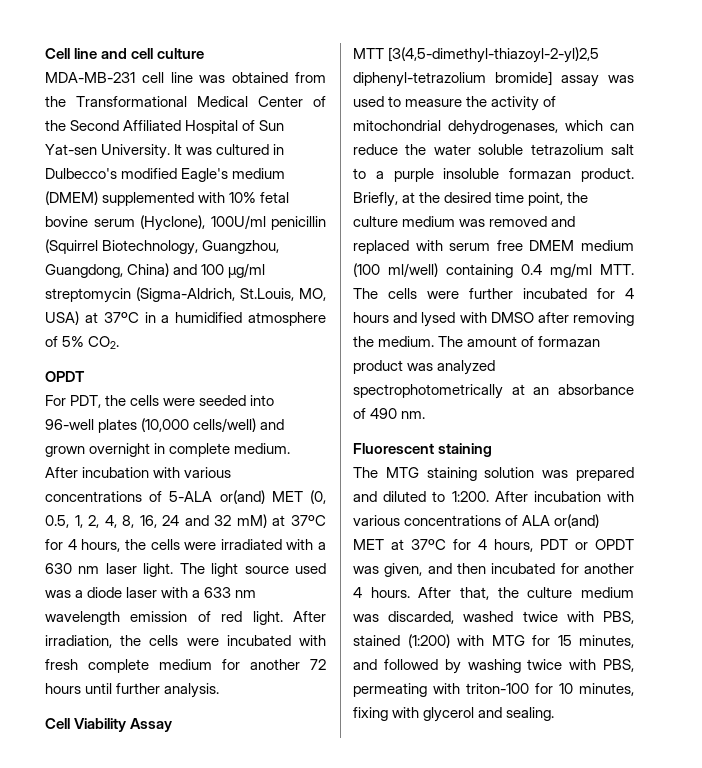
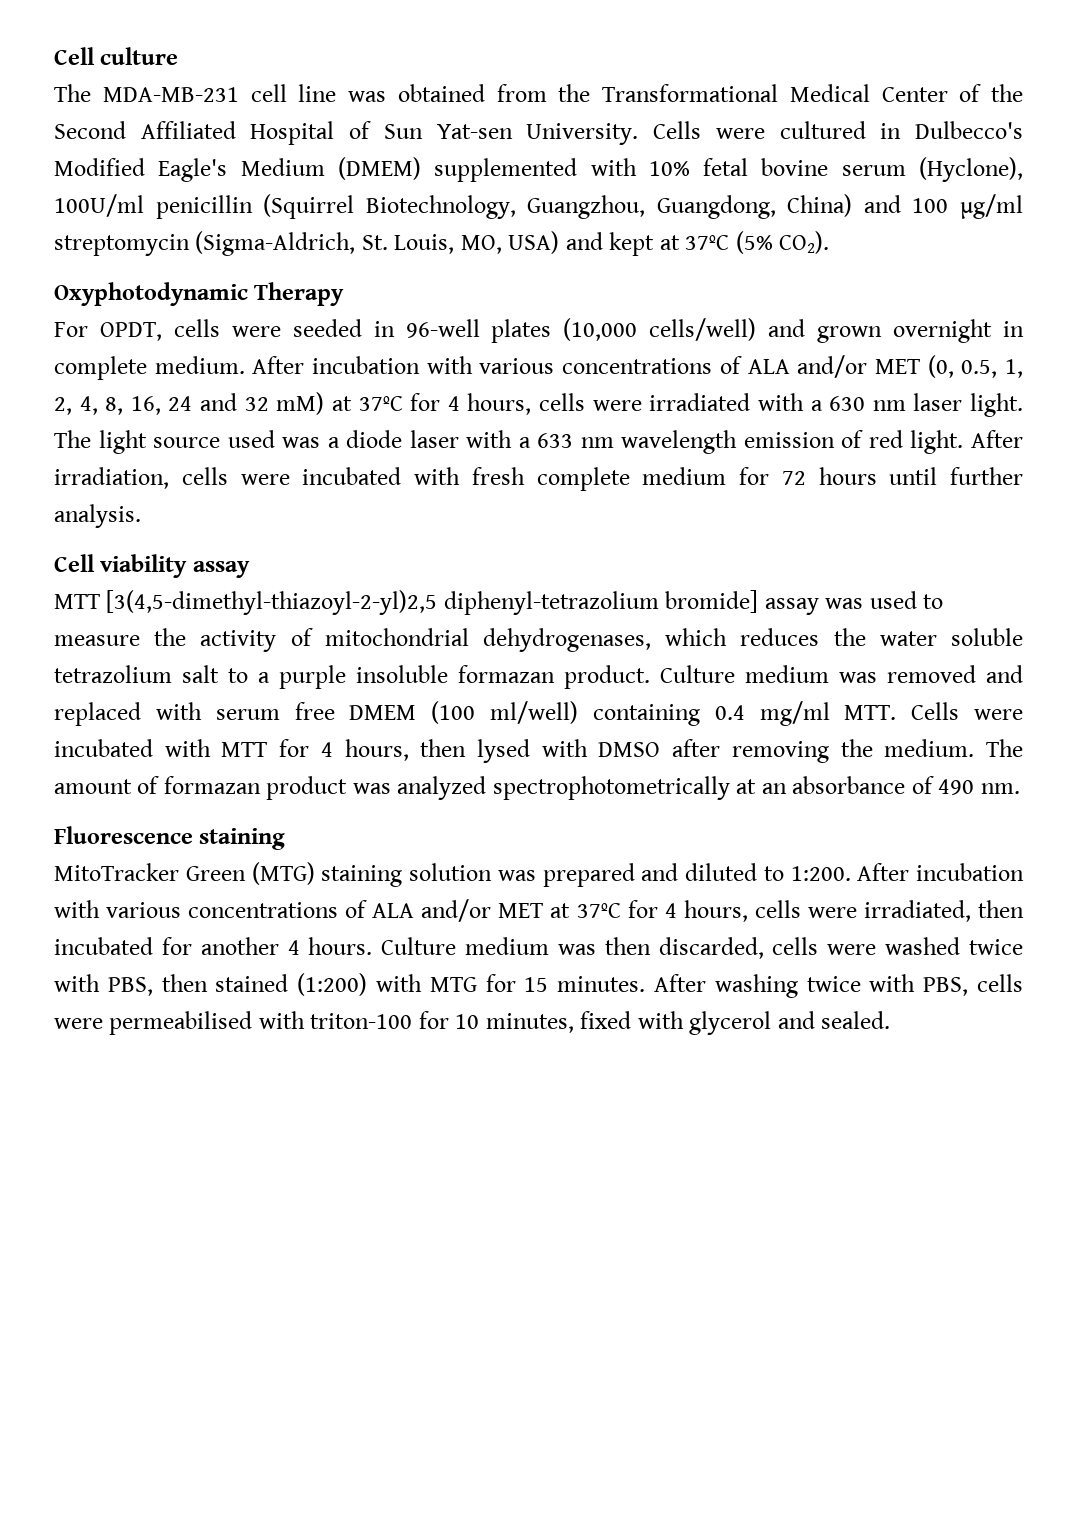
[45,48,154,59] Cell line and cell -> [54,47,95,65] Cell
(205, 53) none -> [54,84,91,102] The
[174,144,213,155] It was -> [653,121,765,139] Cells were
[121,168,286,182] modified Eagle's medium -> [54,158,325,182] Modified Eagle's Medium
[240,288,326,301] [45,311,326,326] [45,336,120,349] [45,371,85,382] St.Louis, MO, USA) at 37ºC in a humidified atmosphere of 5% CO2. // OPDT -> [361,231,830,256] [54,282,345,306] St. Louis, MO, USA) and kept at 37ºC (5% CO2). // Oxyphotodynamic Therapy
[70,395,127,408] PDT, the -> [99,322,162,341] OPDT,
[250,395,275,406] into -> [373,321,395,337] in
[169,490,265,504] 5-ALA or(and) -> [747,355,868,378] ALA and/or
[124,539,146,550] the -> (532, 404) none
[120,635,142,646] the -> (169, 478) none
[250,659,300,670] another -> (769, 476) none
[74,718,173,732] Viability Assay -> [100,554,250,578] viability assay
[610,123,634,131] [353,144,398,155] can reduce -> [740,628,820,646] reduces
[353,192,589,207] [353,216,398,227] Briefly, at the desired time point, the culture -> [660,665,735,683] Culture
[581,240,634,251] medium -> (417, 712) none
[353,288,634,299] [353,312,418,323] The cells were further incubated for 4 hours and -> [911,702,1024,720] [54,739,467,761] Cells were incubated with MTT for 4 hours, then
[353,443,434,454] Fluorescent -> [54,826,193,844] Fluorescence
[353,467,419,478] The MTG -> [54,862,315,885] MitoTracker Green (MTG)
[554,514,600,528] or(and) -> [421,899,492,922] and/or
[540,539,634,550] [353,563,452,577] PDT or OPDT was given, and -> [754,900,971,922] cells were irradiated,
[418,587,634,600] [353,611,455,624] After that, the culture medium was discarded, -> [381,937,877,959] Culture medium was then discarded, cells were
(634, 617) none -> [161,974,208,992] then
[579,635,634,648] [353,659,461,674] minutes, and followed by -> [557,974,706,992] minutes. After
[353,683,427,697] permeating -> [976,974,1023,992] [54,1011,253,1035] cells were permeabilised
[353,707,388,721] fixing -> [580,1011,632,1029] fixed
[506,707,555,721] sealing. -> [821,1011,891,1029] sealed.

